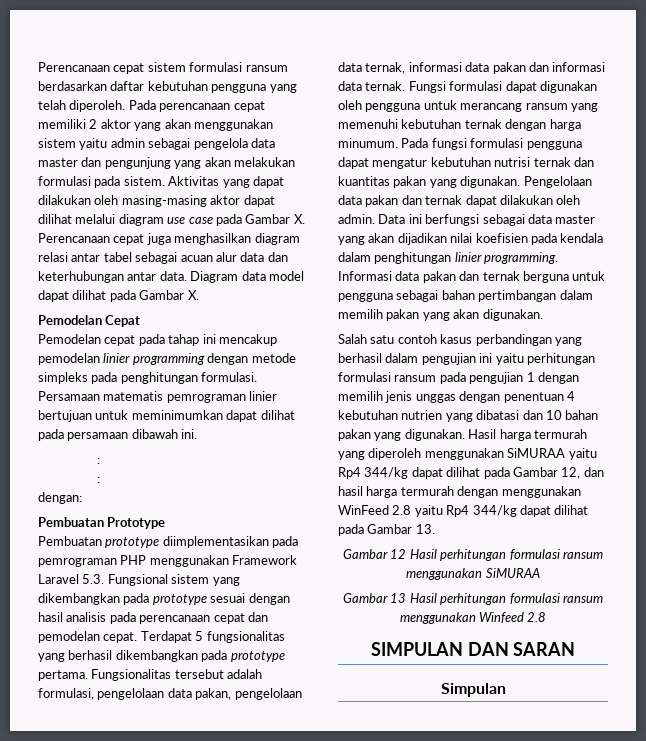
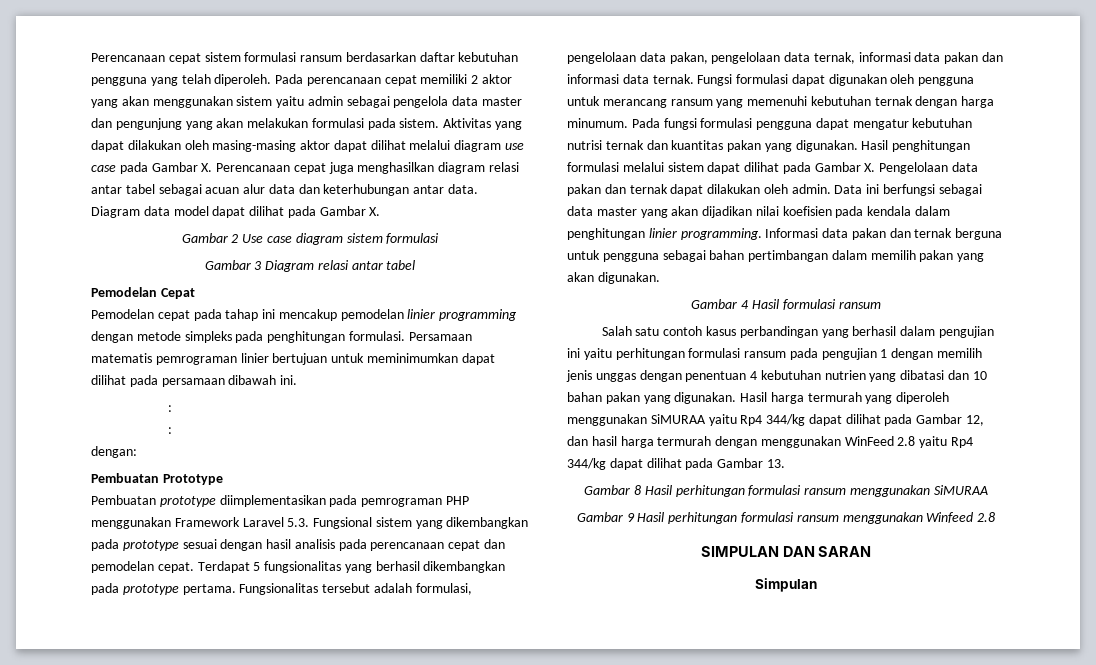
(199, 295) none -> [181,233,440,245] [204,260,416,272] // Gambar 2 Use case diagram sistem formulasi // Gambar 3 Diagram relasi antar tabel
(521, 182) none -> [861,140,971,152] [567,162,876,174] Hasil penghitungan formulasi melalui sistem dapat dilihat pada Gambar X.
(543, 315) none -> [691,299,881,310] // Gambar 4 Hasil formulasi ransum
[390,549,407,559] 12 -> [634,485,642,495] 8
[390,593,407,603] 13 -> [626,513,635,522] 9

